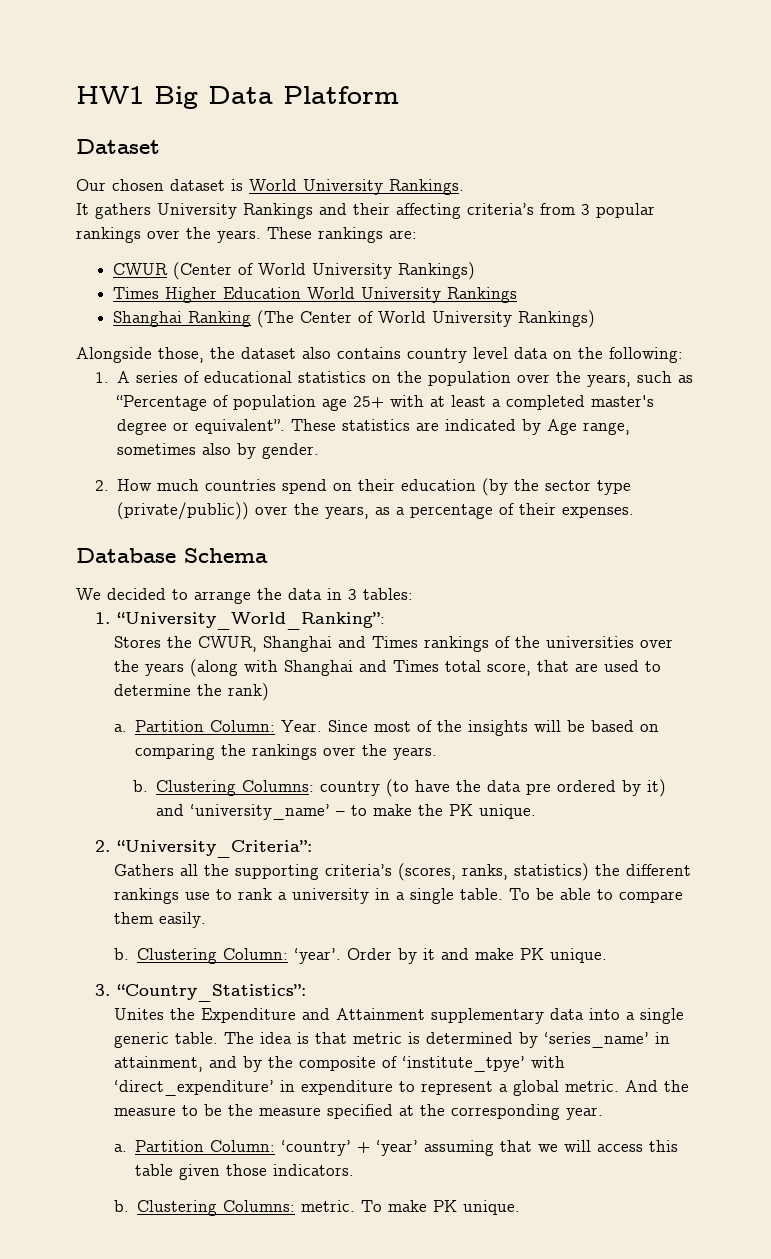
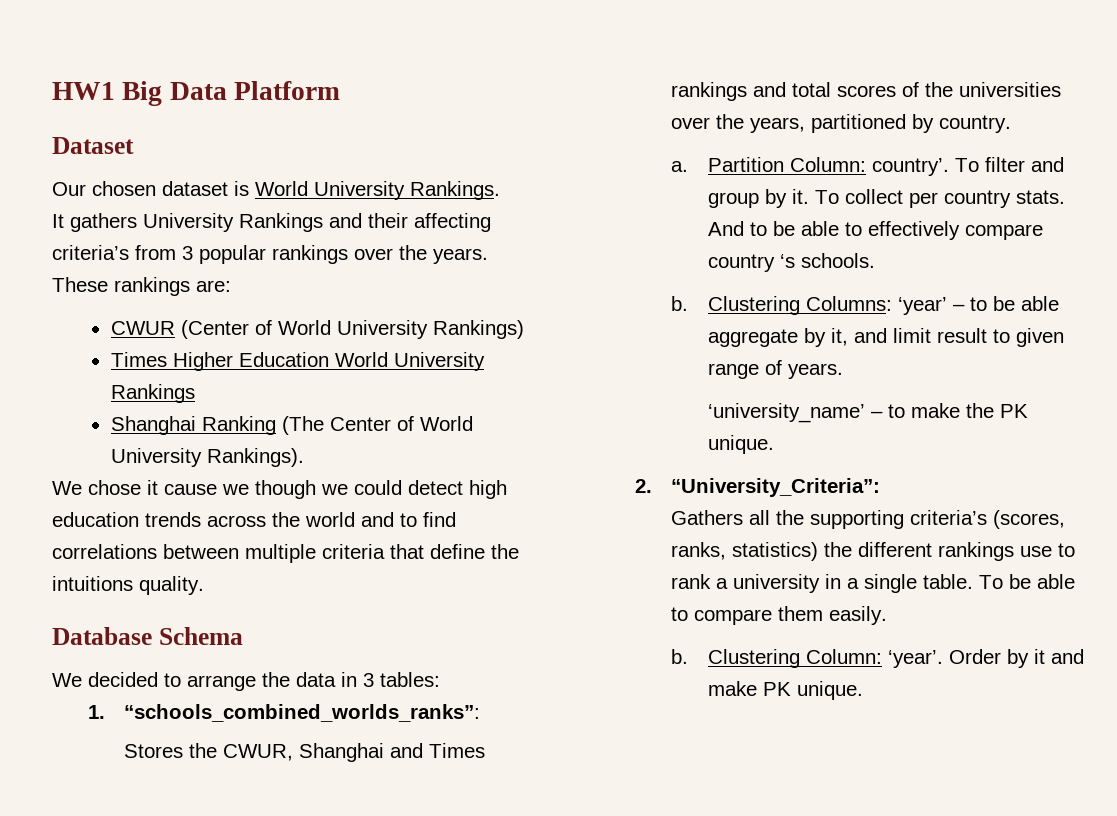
[518,310,596,328] [76,347,683,363] [94,371,694,387] [116,395,655,411] [117,419,631,435] [117,443,320,459] [94,478,632,496] [117,502,635,520] Rankings) // Alongside those, the dataset also contains country level data on the following: // 1. A series of educational statistics on the population over the years, such as “Percentage of population age 25+ with at least a completed master's degree or equivalent”. These statistics are indicated by Age range, sometimes also by gender. // 2. How much countries spend on their education (by the sector type (private/public)) over the years, as a percentage of their expenses. -> [206,448,304,467] [52,480,507,499] [52,512,456,527] [52,544,519,563] [52,576,204,595] Rankings). // We chose it cause we though we could detect high education trends across the world and to find correlations between multiple criteria that define the intuitions quality.
[117,612,386,630] “University_World_Ranking”: -> [124,704,481,722] “schools_combined_worlds_ranks”:
(489, 644) none -> [753,82,897,97] and total scores
[144,659,661,677] [113,683,269,701] [113,720,660,736] [135,744,438,760] [132,779,667,797] [156,804,185,816] years (along with Shanghai and Times total score, that are used to determine the rank) // a. Partition Column: Year. Since most of the insights will be based on comparing the rankings over the years. // b. Clustering Columns: country (to have the data pre ordered by it) and -> [750,114,1012,133] [671,157,1064,176] [707,189,1065,208] [707,221,1043,240] [707,253,875,272] [671,296,1059,315] [707,328,1064,347] [707,360,843,379] years, partitioned by country. // a. Partition Column: country’. To filter and group by it. To collect per country stats. And to be able to effectively compare country ‘s schools. // b. Clustering Columns: ‘year’ – to be able aggregate by it, and limit result to given range of years. //
[94,984,307,1002] [113,1008,684,1024] [113,1032,670,1048] [113,1056,565,1072] [113,1080,689,1096] [113,1104,603,1120] [113,1140,679,1156] [135,1164,355,1180] [113,1200,521,1216] // 3. “Country_Statistics”: // Unites the Expenditure and Attainment supplementary data into a single generic table. The idea is that metric is determined by ‘series_name’ in attainment, and by the composite of ‘institute_tpye’ with ‘direct_expenditure’ in expenditure to represent a global metric. And the measure to be the measure specified at the corresponding year. // a. Partition Column: ‘country’ + ‘year’ assuming that we will access this table given those indicators. // b. Clustering Columns: metric. To make PK unique. -> (863, 690) none

